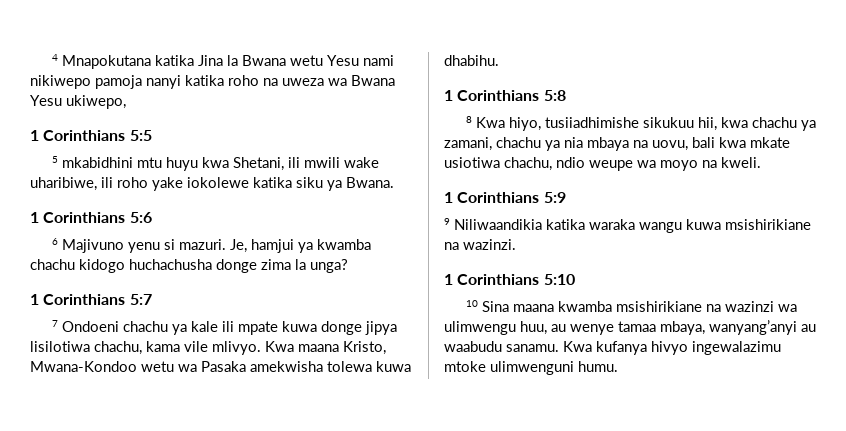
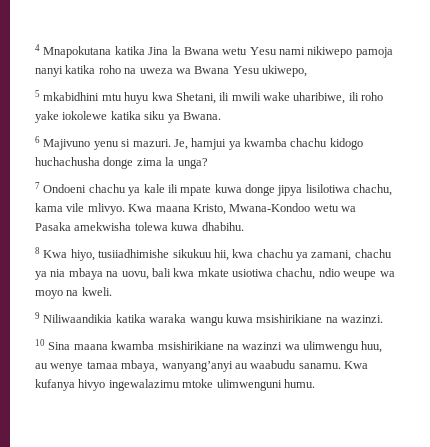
[30,130,152,141] // 1 Corinthians 5:5 -> (307, 71) none
[30,212,152,223] // 1 Corinthians 5:6 -> (221, 116) none
[30,294,152,305] // 1 Corinthians 5:7 -> (208, 163) none
[444,90,566,101] // 1 Corinthians 5:8 -> (244, 226) none
[444,192,566,203] // 1 Corinthians 5:9 -> (112, 291) none
[444,274,575,285] // 1 Corinthians 5:10 -> (383, 319) none

